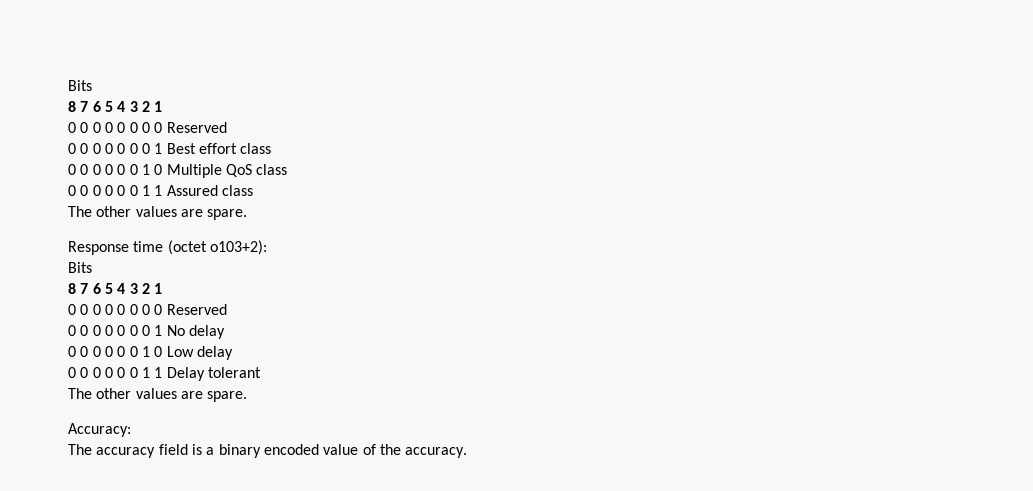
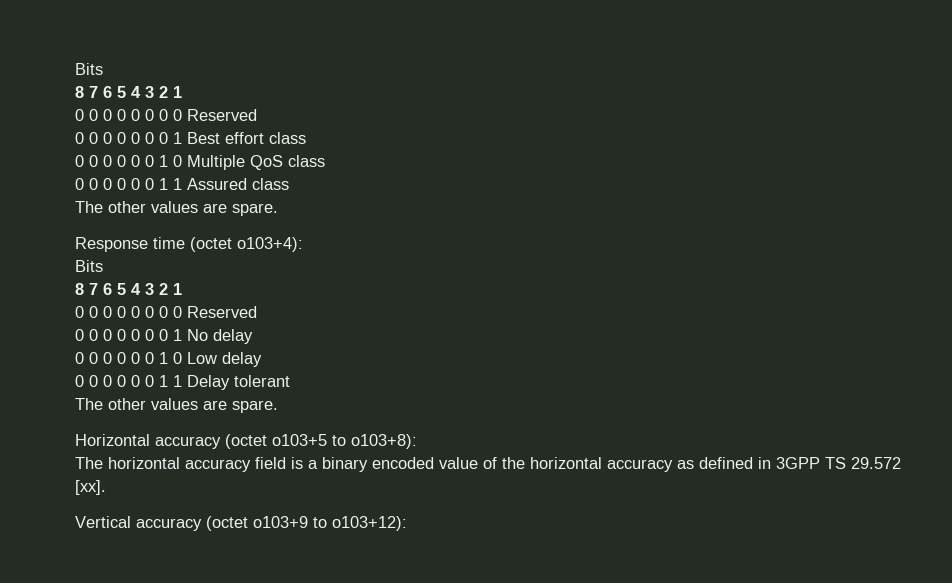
[209,240,267,255] o103+2): -> [237,237,303,252] o103+4):
[68,423,131,437] [68,444,92,455] Accuracy: // The -> [75,434,417,449] [75,457,180,469] Horizontal accuracy (octet o103+5 to o103+8): // The horizontal
[405,447,468,458] accuracy. -> [530,457,901,472] [75,480,106,495] [75,516,407,531] horizontal accuracy as defined in 3GPP TS 29.572 [xx]. // Vertical accuracy (octet o103+9 to o103+12):

